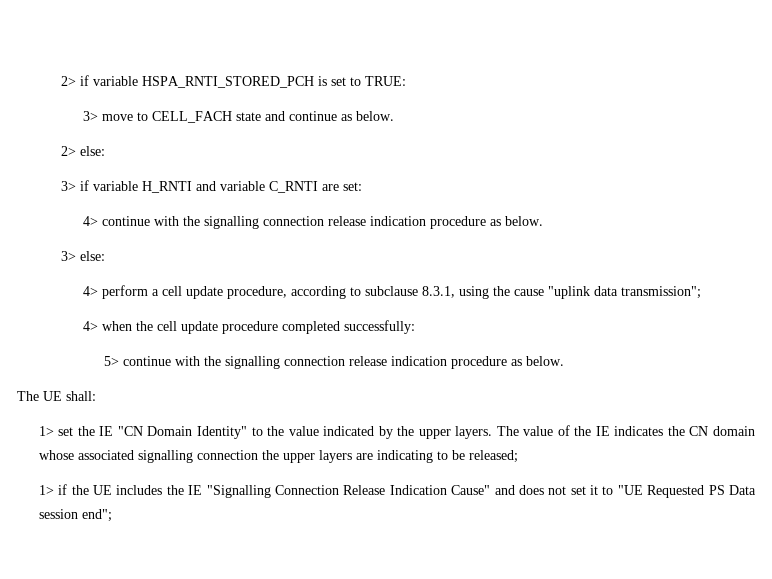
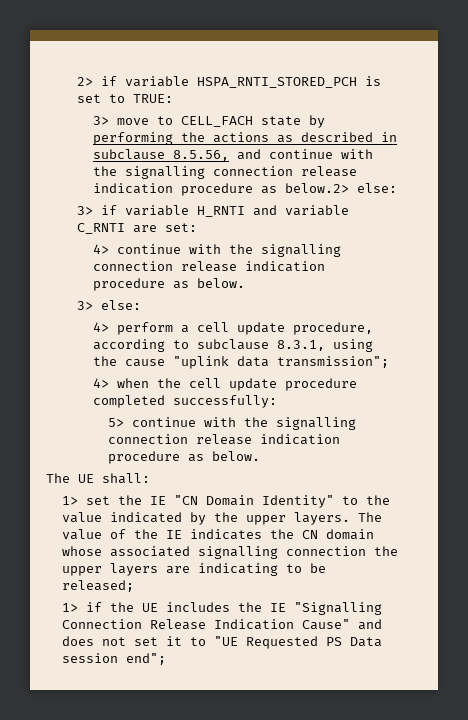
[264,111,394,121] [60,146,76,156] and continue as below. // 2> -> [308,115,325,128] [92,132,397,145] [92,149,373,161] [92,166,357,179] [92,183,349,196] by performing the actions as described in subclause 8.5.56, and continue with the signalling connection release indication procedure as below.2>

